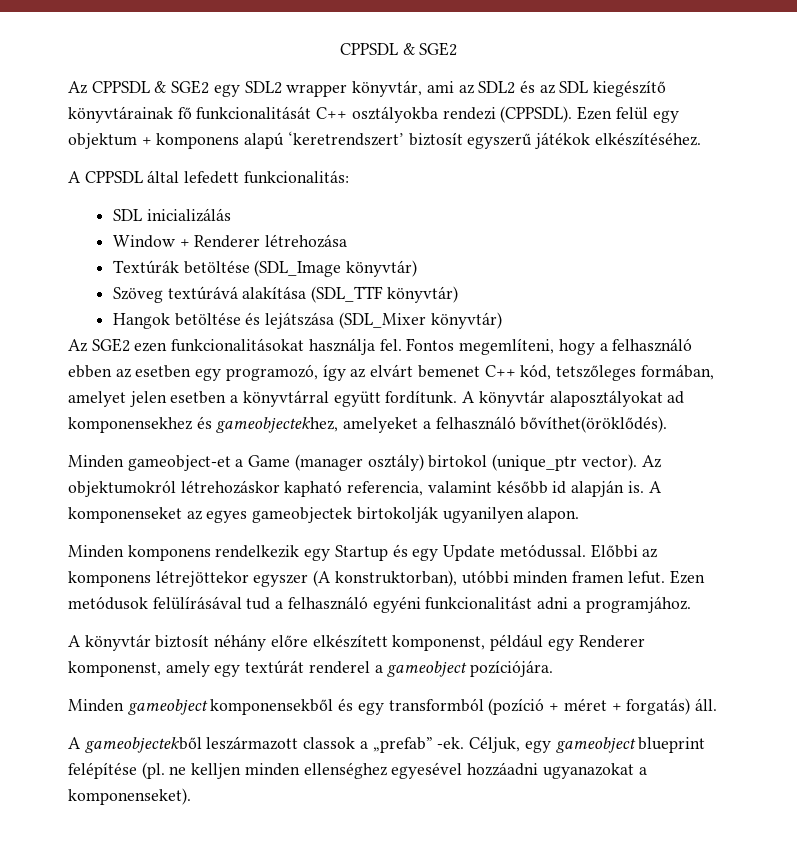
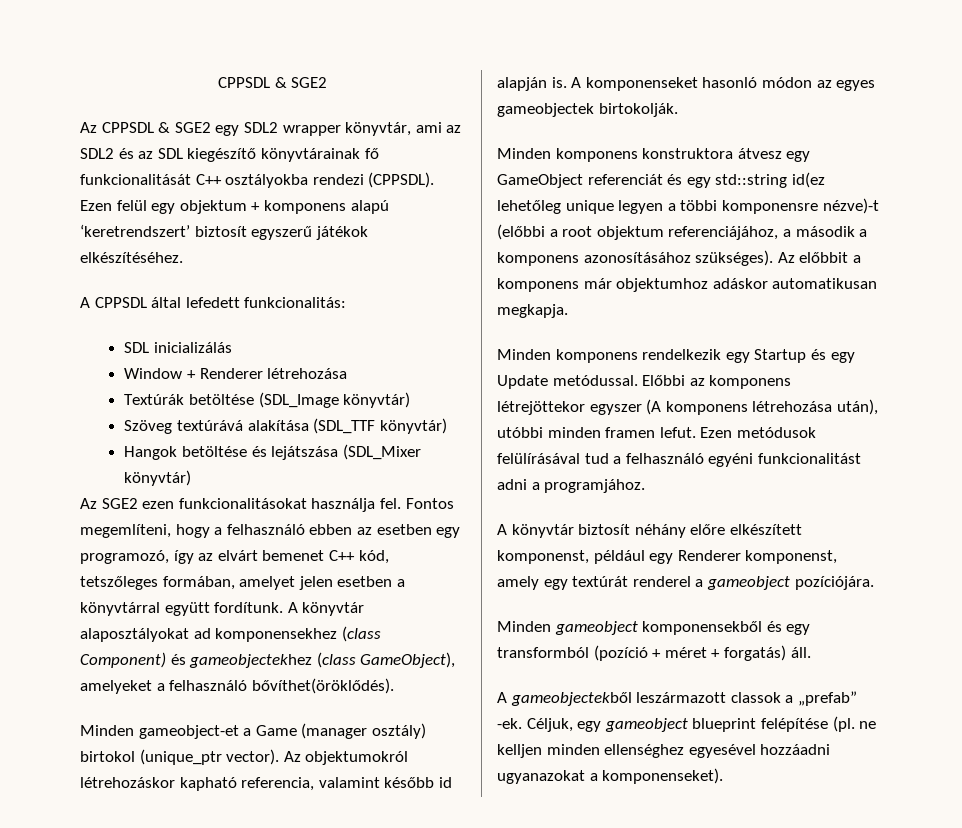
[196,416,339,433] és gameobjectekhez, -> [341,626,381,642] [80,652,456,668] (class Component) és gameobjectekhez (class GameObject),
(182, 515) none -> [702,77,812,88] hasonló módon
[356,506,580,523] birtokolják ugyanilyen alapon. -> [598,103,678,117] [497,148,811,162] [497,172,825,188] [497,198,879,214] [497,224,868,240] [497,250,861,266] [497,278,878,292] [497,304,568,318] birtokolják. // Minden komponens konstruktora átvesz egy GameObject referenciát és egy std::string id(ez lehetőleg unique legyen a többi komponensre nézve)-t (előbbi a root objektum referenciájához, a második a komponens azonosításához szükséges). Az előbbit a komponens már objektumhoz adáskor automatikusan megkapja.
[334,570,457,587] konstruktorban), -> [665,399,878,415] komponens létrehozása után),

